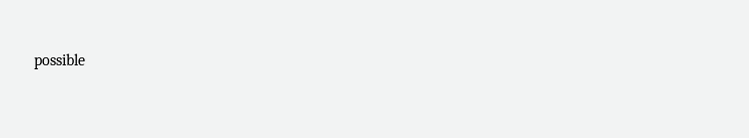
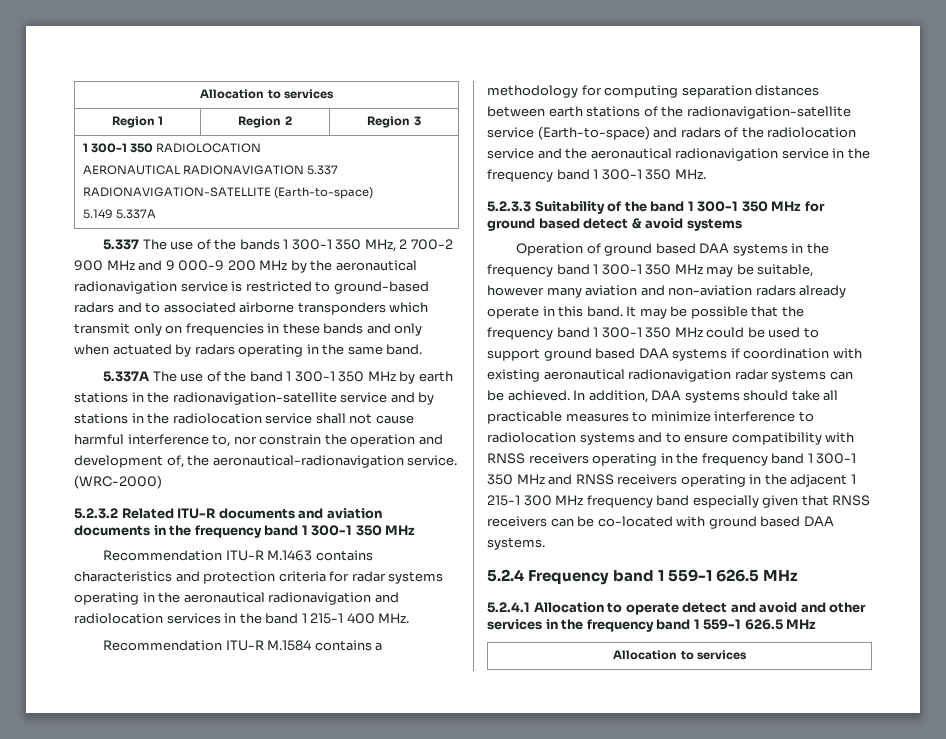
[33,53,86,70] possible -> [200,89,334,99] [111,116,164,128] [238,116,292,128] [367,116,421,128] [82,143,262,153] [82,165,339,175] [82,187,373,199] [82,209,156,219] [103,239,453,252] [74,260,417,273] [74,281,429,294] [74,302,429,315] [74,323,423,336] [74,344,423,357] [103,371,453,384] [74,392,435,405] [74,413,414,424] [74,434,443,447] [74,455,458,468] [74,475,162,489] [74,508,382,519] [74,525,416,538] [103,550,373,561] [74,571,444,584] [74,592,399,605] [74,613,410,624] [103,640,383,651] [487,85,820,98] [487,106,851,119] [487,126,857,140] [487,148,870,161] [487,169,706,182] [487,201,825,214] [487,218,742,231] [516,243,829,256] [487,264,814,277] [487,285,847,298] [487,306,804,319] [487,327,819,340] [487,348,862,361] [487,369,853,382] [487,390,839,403] [487,411,814,424] [487,432,855,445] [487,453,857,466] [487,474,856,487] [487,495,871,508] [487,516,834,529] [487,537,545,550] [487,569,799,585] [487,602,867,615] [487,619,817,632] [613,650,747,660] Allocation to services // Region 1 | Region 2 | Region 3 // 1 300-1 350 RADIOLOCATION // AERONAUTICAL RADIONAVIGATION 5.337 // RADIONAVIGATION-SATELLITE (Earth-to-space) // 5.149 5.337A // 5.337 The use of the bands 1 300-1 350 MHz, 2 700-2 900 MHz and 9 000-9 200 MHz by the aeronautical radionavigation service is restricted to ground-based radars and to associated airborne transponders which transmit only on frequencies in these bands and only when actuated by radars operating in the same band. // 5.337A The use of the band 1 300-1 350 MHz by earth stations in the radionavigation-satellite service and by stations in the radiolocation service shall not cause harmful interference to, nor constrain the operation and development of, the aeronautical-radionavigation service. (WRC-2000) // 5.2.3.2 Related ITU-R documents and aviation documents in the frequency band 1 300-1 350 MHz // Recommendation ITU-R M.1463 contains characteristics and protection criteria for radar systems operating in the aeronautical radionavigation and radiolocation services in the band 1 215-1 400 MHz. // Recommendation ITU-R M.1584 contains a methodology for computing separation distances between earth stations of the radionavigation-satellite service (Earth-to-space) and radars of the radiolocation service and the aeronautical radionavigation service in the frequency band 1 300-1 350 MHz. // 5.2.3.3 Suitability of the band 1 300-1 350 MHz for ground based detect & avoid systems // Operation of ground based DAA systems in the frequency band 1 300-1 350 MHz may be suitable, however many aviation and non-aviation radars already operate in this band. It may be possible that the frequency band 1 300-1 350 MHz could be used to support ground based DAA systems if coordination with existing aeronautical radionavigation radar systems can be achieved. In addition, DAA systems should take all practicable measures to minimize interference to radiolocation systems and to ensure compatibility with RNSS receivers operating in the frequency band 1 300-1 350 MHz and RNSS receivers operating in the adjacent 1 215-1 300 MHz frequency band especially given that RNSS receivers can be co-located with ground based DAA systems. // 5.2.4 Frequency band 1 559-1 626.5 MHz // 5.2.4.1 Allocation to operate detect and avoid and other services in the frequency band 1 559-1 626.5 MHz // Allocation to services

